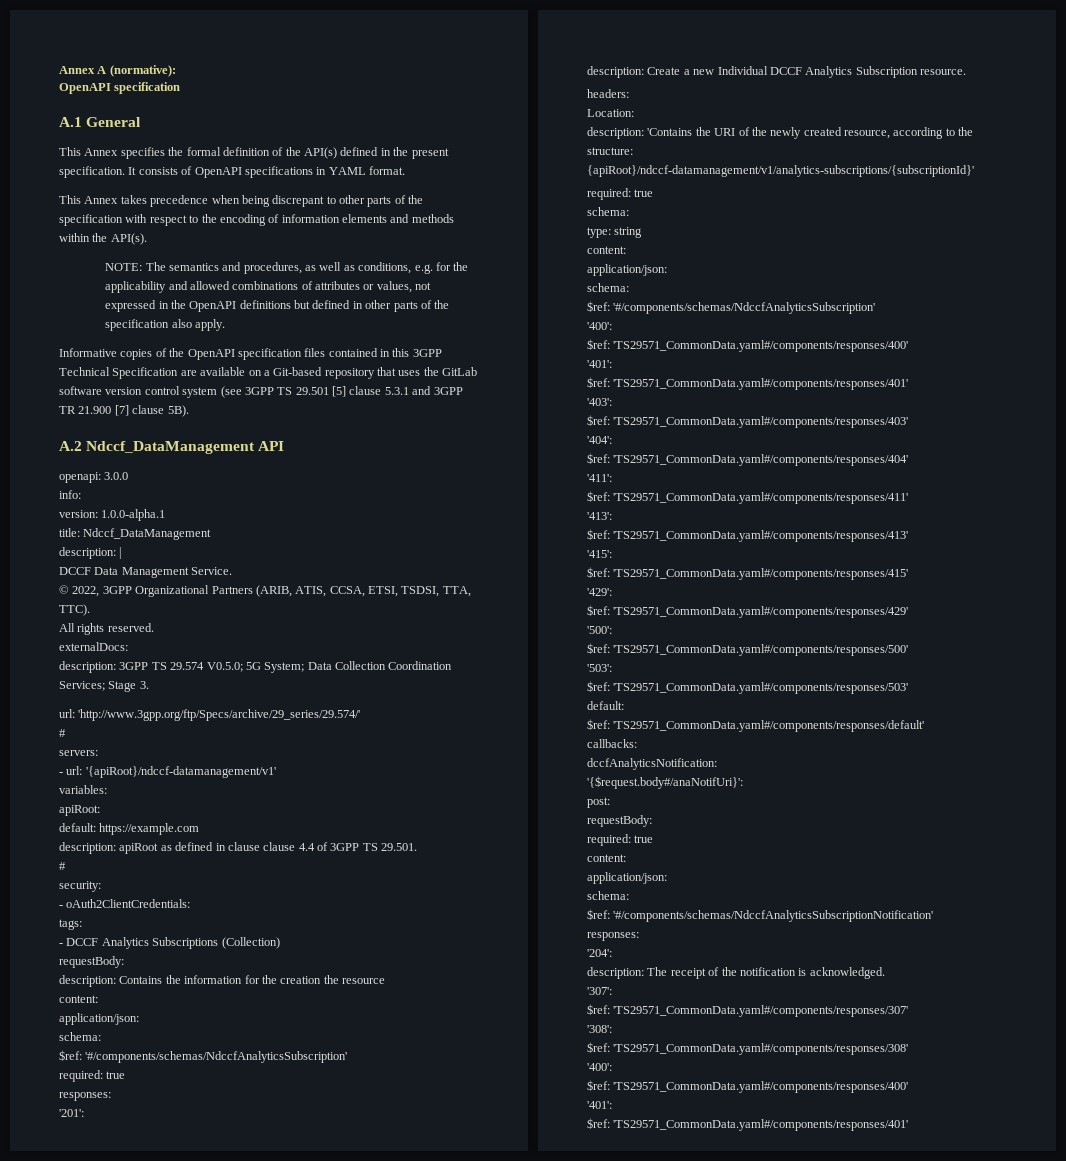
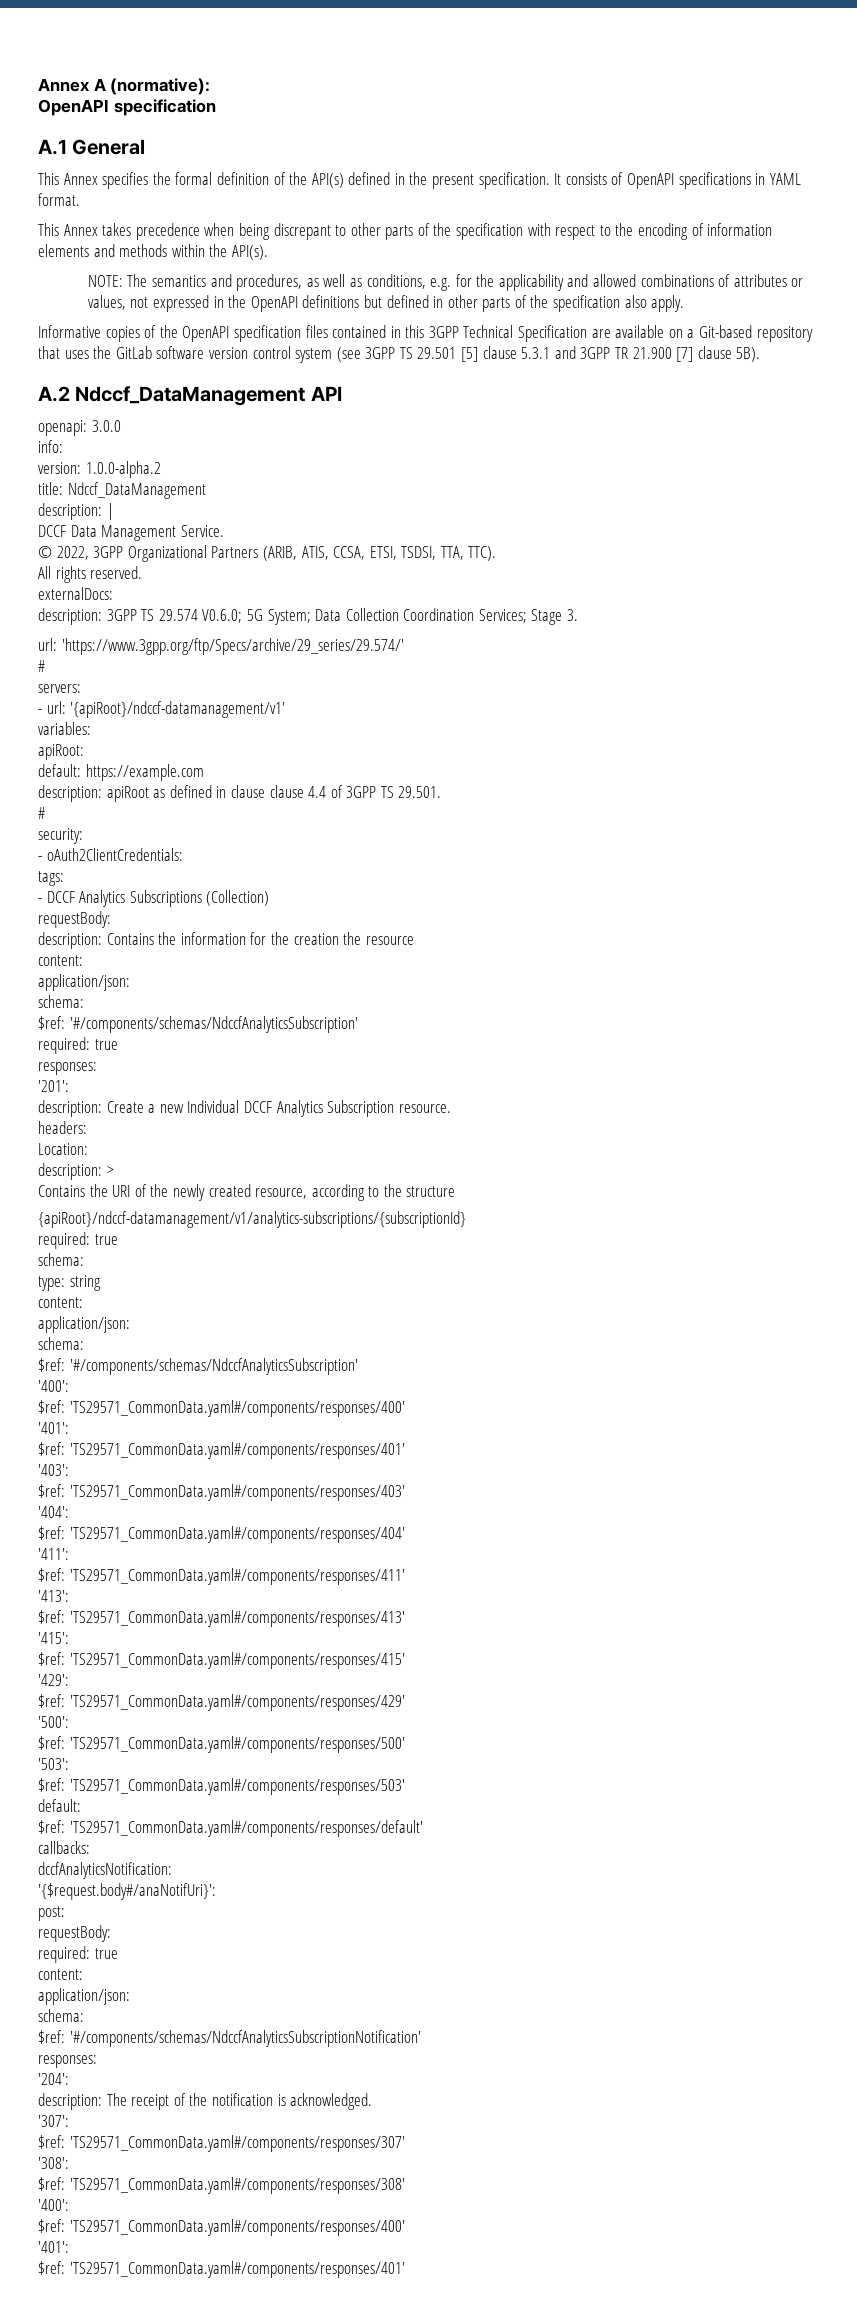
[101,509,166,521] 1.0.0-alpha.1 -> [85,461,161,478] 1.0.0-alpha.2
[206,662,243,672] V0.5.0; -> [202,609,243,623] V0.6.0;
[78,709,361,721] 'http://www.3gpp.org/ftp/Specs/archive/29_series/29.574/' -> [61,638,404,655] 'https://www.3gpp.org/ftp/Specs/archive/29_series/29.574/'
[647,128,693,136] 'Contains -> [106,1166,114,1176] [38,1185,85,1197] > // Contains
[587,147,633,155] [587,165,974,177] structure: {apiRoot}/ndccf-datamanagement/v1/analytics-subscriptions/{subscriptionId}' -> [406,1186,456,1197] [38,1211,466,1228] structure // {apiRoot}/ndccf-datamanagement/v1/analytics-subscriptions/{subscriptionId}

